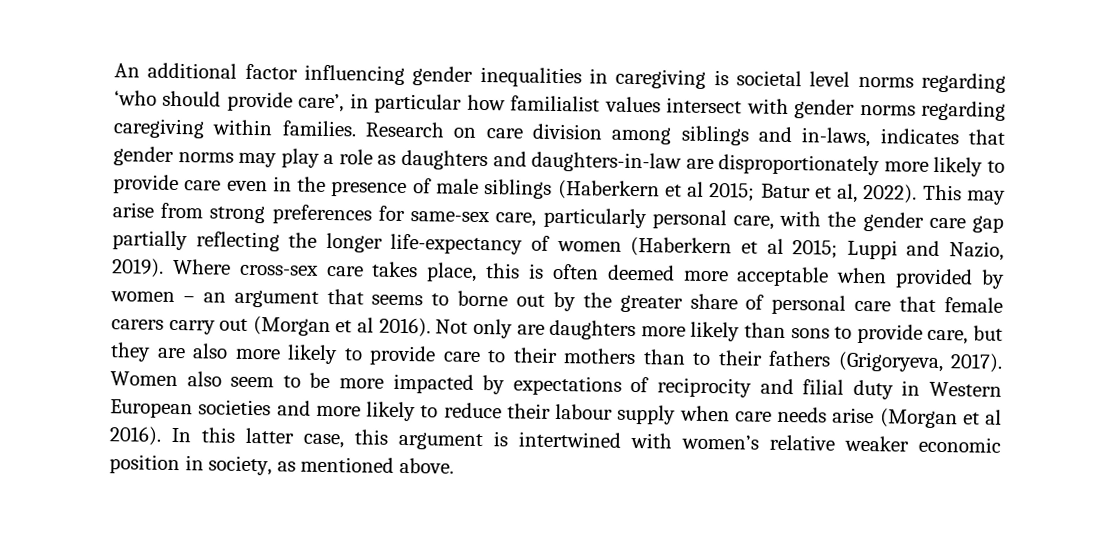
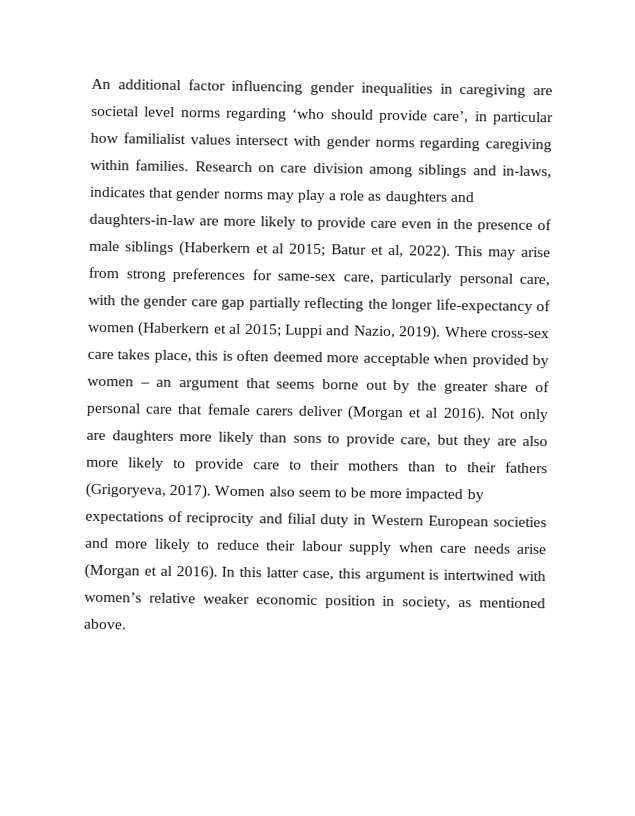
[713,70,729,86] is -> [533,87,553,96] are
[718,154,881,176] disproportionately -> (219, 222) none
[431,293,450,306] to -> (316, 385) none
[168,318,249,335] carry out -> [297,405,344,417] deliver

